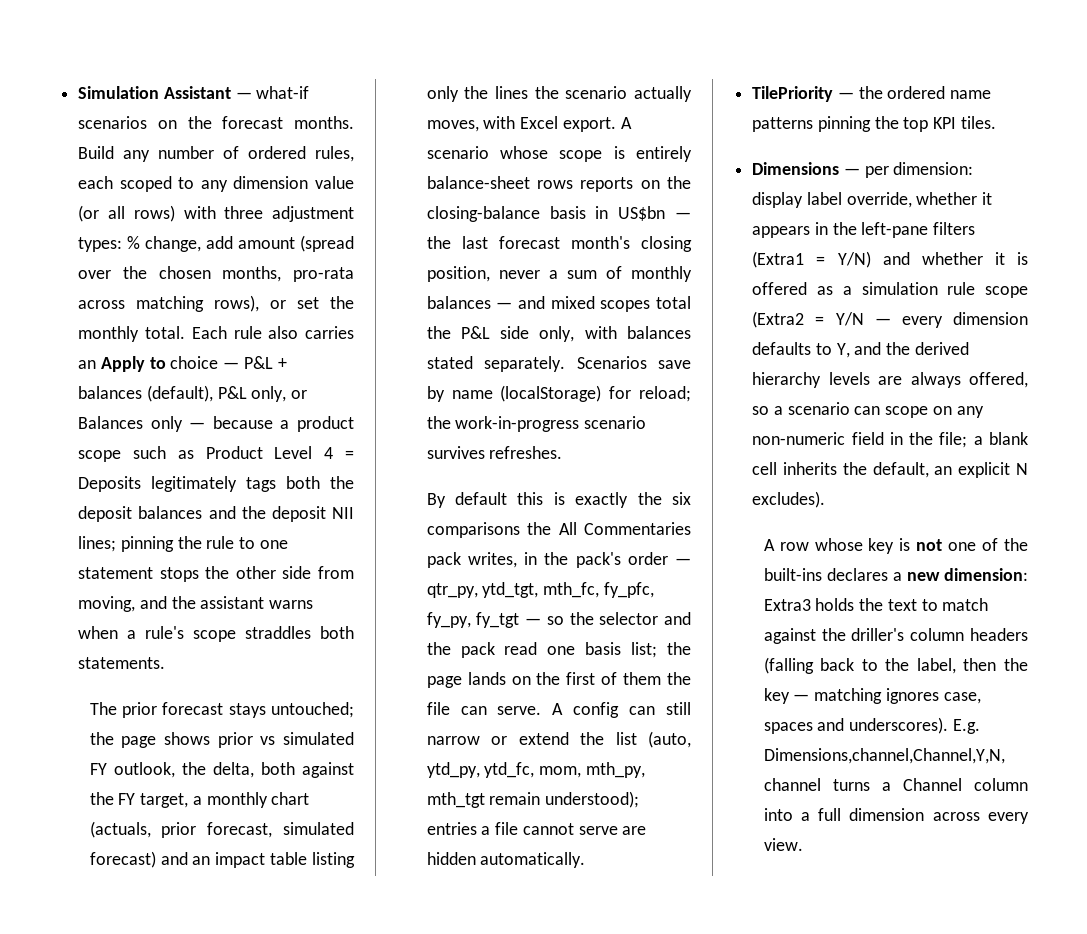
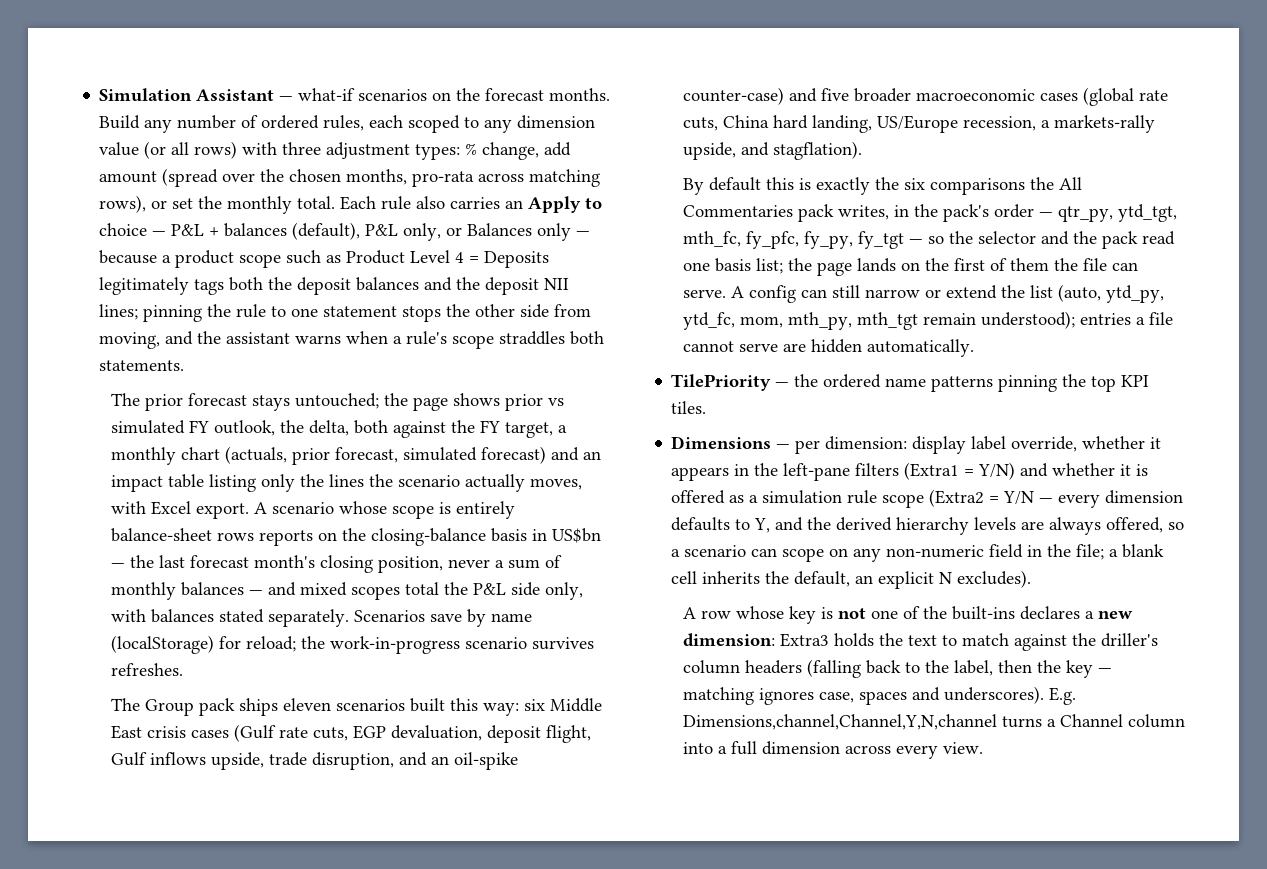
(563, 452) none -> [110,698,602,716] [110,724,591,743] [110,752,518,770] [682,87,1168,106] [682,115,1155,133] [682,141,862,160] // The Group pack ships eleven scenarios built this way: six Middle East crisis cases (Gulf rate cuts, EGP devaluation, deposit flight, Gulf inflows upside, trade disruption, and an oil-spike counter-case) and five broader macroeconomic cases (global rate cuts, China hard landing, US/Europe recession, a markets-rally upside, and stagflation).

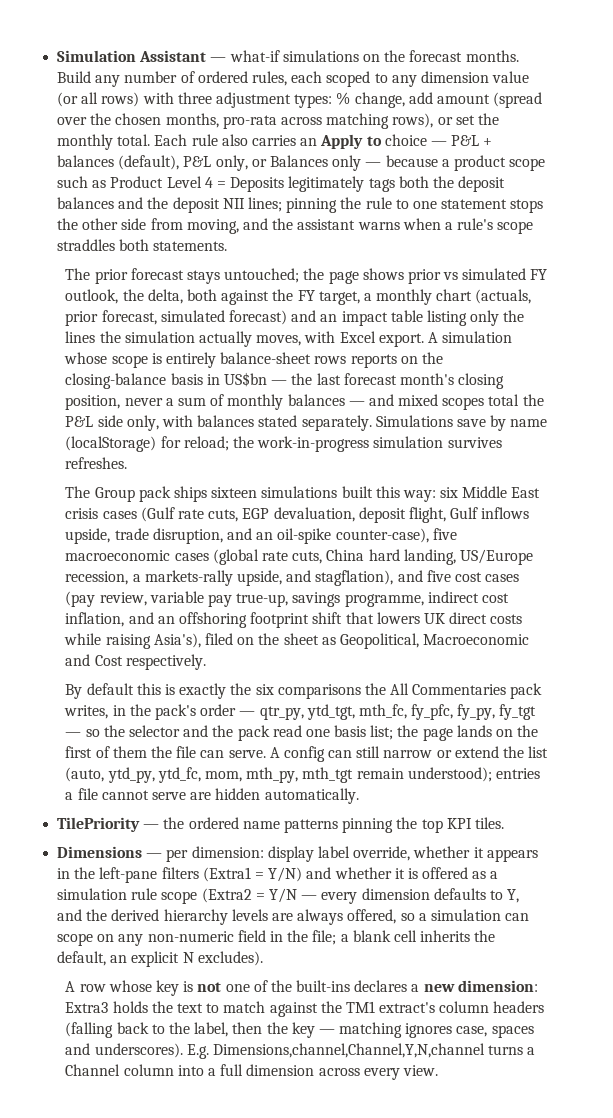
[358,89,428,101] scenarios -> [282,50,359,62] simulations
[397,475,460,487] scenario -> [124,331,195,343] simulation
[271,502,334,514] scenario -> [442,331,513,343] simulation
[353,610,425,622] Scenarios -> [375,415,453,427] Simulations
[464,637,527,649] scenario -> [373,436,444,448] simulation
[282,698,405,711] eleven scenarios -> [211,486,338,498] sixteen simulations
[682,87,911,105] counter-case) and five broader -> [335,528,457,543] counter-case), five
[772,141,862,160] stagflation). -> [315,570,520,586] [65,591,509,607] [65,612,523,628] [64,633,530,649] [65,654,206,670] stagflation), and five cost cases (pay review, variable pay true-up, savings programme, indirect cost inflation, and an offshoring footprint shift that lowers UK direct costs while raising Asia's), filed on the sheet as Geopolitical, Macroeconomic and Cost respectively.
[684,545,747,557] scenario -> [430,909,501,921] simulation
[1100,633,1158,647] driller's -> [345,1001,436,1013] TM1 extract's

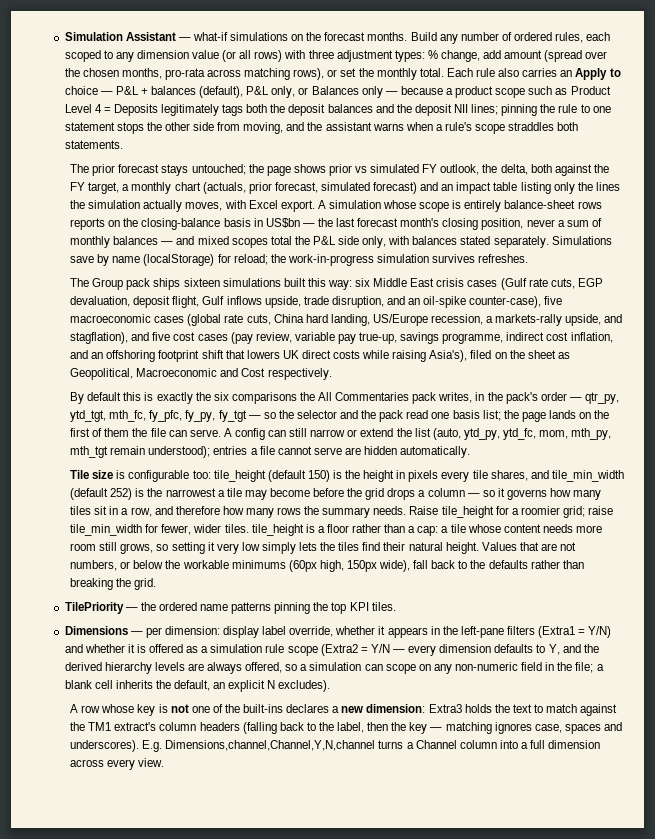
(359, 796) none -> [70,470,624,482] [70,488,602,500] [70,506,614,518] [70,524,603,536] [70,542,577,554] [70,560,584,572] [70,578,157,590] // Tile size is configurable too: tile_height (default 150) is the height in pixels every tile shares, and tile_min_width (default 252) is the narrowest a tile may become before the grid drops a column — so it governs how many tiles sit in a row, and therefore how many rows the summary needs. Raise tile_height for a roomier grid; raise tile_min_width for fewer, wider tiles. tile_height is a floor rather than a cap: a tile whose content needs more room still grows, so setting it very low simply lets the tiles find their natural height. Values that are not numbers, or below the workable minimums (60px high, 150px wide), fall back to the defaults rather than breaking the grid.

